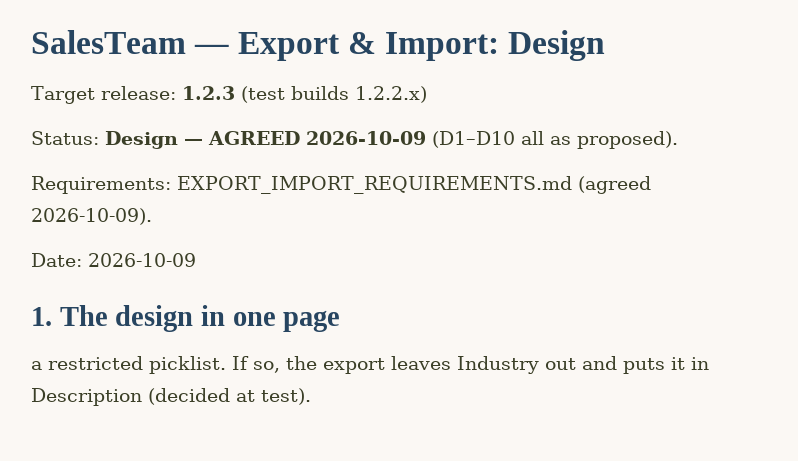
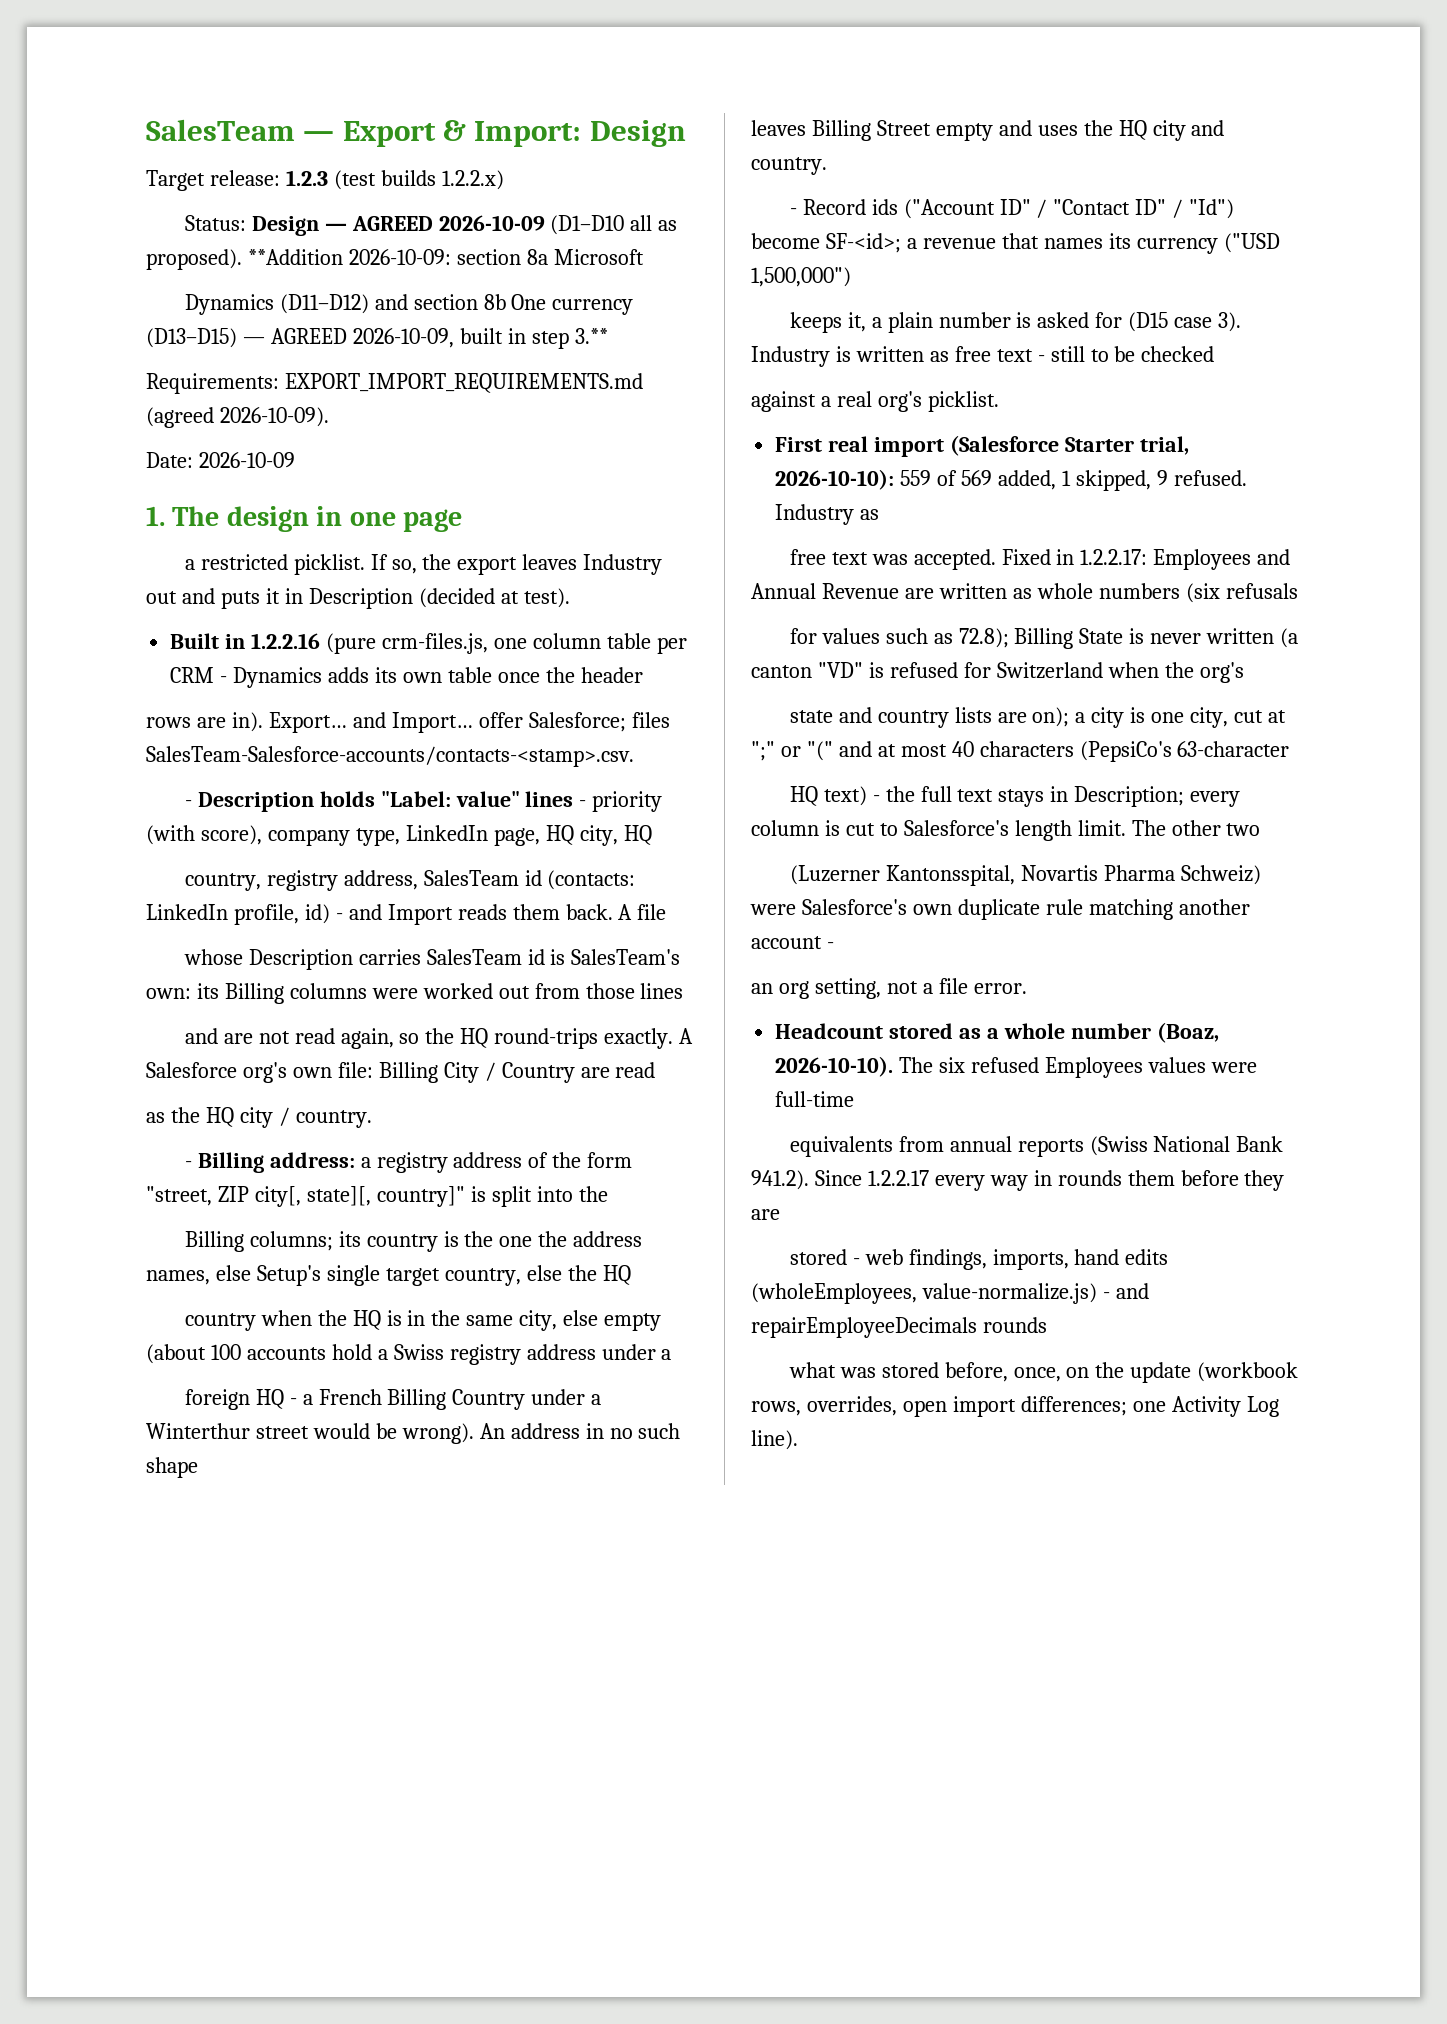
(678, 140) none -> [247,249,644,265] [184,294,634,315] [146,328,608,349] **Addition 2026-10-09: section 8a Microsoft // Dynamics (D11–D12) and section 8b One currency (D13–D15) — AGREED 2026-10-09, built in step 3.**
(311, 396) none -> [170,633,687,654] [170,667,643,688] [146,712,670,733] [146,746,634,767] [184,791,663,812] [146,825,652,846] [184,870,636,891] [146,904,667,925] [183,949,681,970] [146,983,684,1004] [184,1028,694,1049] [146,1062,656,1083] [146,1107,372,1128] [184,1152,633,1173] [146,1186,608,1207] [184,1231,643,1252] [146,1265,631,1286] [184,1310,662,1331] [146,1344,672,1365] [184,1389,602,1410] [146,1423,681,1444] [146,1457,198,1478] [751,120,1225,141] [751,157,827,175] [789,199,1235,219] [751,233,1280,254] [751,267,851,287] [789,312,1242,333] [751,346,1215,367] [751,391,999,412] [775,435,1189,457] [775,469,1247,491] [775,504,880,525] [789,549,1291,570] [751,583,1298,603] [789,628,1299,649] [751,662,1244,683] [789,707,1287,728] [751,741,1290,762] [789,786,1241,807] [751,820,1261,841] [789,865,1261,886] [750,899,1250,920] [751,936,834,949] [751,978,1027,999] [775,1022,1219,1043] [775,1056,1257,1078] [775,1091,855,1107] [789,1136,1284,1157] [751,1170,1285,1191] [751,1209,780,1220] [789,1249,1169,1270] [751,1283,1149,1304] [751,1317,1047,1338] [788,1362,1299,1383] [751,1396,1279,1417] [751,1430,798,1450] // Built in 1.2.2.16 (pure crm-files.js, one column table per CRM - Dynamics adds its own table once the header // rows are in). Export… and Import… offer Salesforce; files SalesTeam-Salesforce-accounts/contacts-<stamp>.csv. // - Description holds "Label: value" lines - priority (with score), company type, LinkedIn page, HQ city, HQ // country, registry address, SalesTeam id (contacts: LinkedIn profile, id) - and Import reads them back. A file // whose Description carries SalesTeam id is SalesTeam's own: its Billing columns were worked out from those lines // and are not read again, so the HQ round-trips exactly. A Salesforce org's own file: Billing City / Country are read // as the HQ city / country. // - Billing address: a registry address of the form "street, ZIP city[, state][, country]" is split into the // Billing columns; its country is the one the address names, else Setup's single target country, else the HQ // country when the HQ is in the same city, else empty (about 100 accounts hold a Swiss registry address under a // foreign HQ - a French Billing Country under a Winterthur street would be wrong). An address in no such shape // leaves Billing Street empty and uses the HQ city and country. // - Record ids ("Account ID" / "Contact ID" / "Id") become SF-<id>; a revenue that names its currency ("USD 1,500,000") // keeps it, a plain number is asked for (D15 case 3). Industry is written as free text - still to be checked // against a real org's picklist. // First real import (Salesforce Starter trial, 2026-10-10): 559 of 569 added, 1 skipped, 9 refused. Industry as // free text was accepted. Fixed in 1.2.2.17: Employees and Annual Revenue are written as whole numbers (six refusals // for values such as 72.8); Billing State is never written (a canton "VD" is refused for Switzerland when the org's // state and country lists are on); a city is one city, cut at ";" or "(" and at most 40 characters (PepsiCo's 63-character // HQ text) - the full text stays in Description; every column is cut to Salesforce's length limit. The other two // (Luzerner Kantonsspital, Novartis Pharma Schweiz) were Salesforce's own duplicate rule matching another account - // an org setting, not a file error. // Headcount stored as a whole number (Boaz, 2026-10-10). The six refused Employees values were full-time // equivalents from annual reports (Swiss National Bank 941.2). Since 1.2.2.17 every way in rounds them before they are // stored - web findings, imports, hand edits (wholeEmployees, value-normalize.js) - and repairEmployeeDecimals rounds // what was stored before, once, on the update (workbook rows, overrides, open import differences; one Activity Log line).

